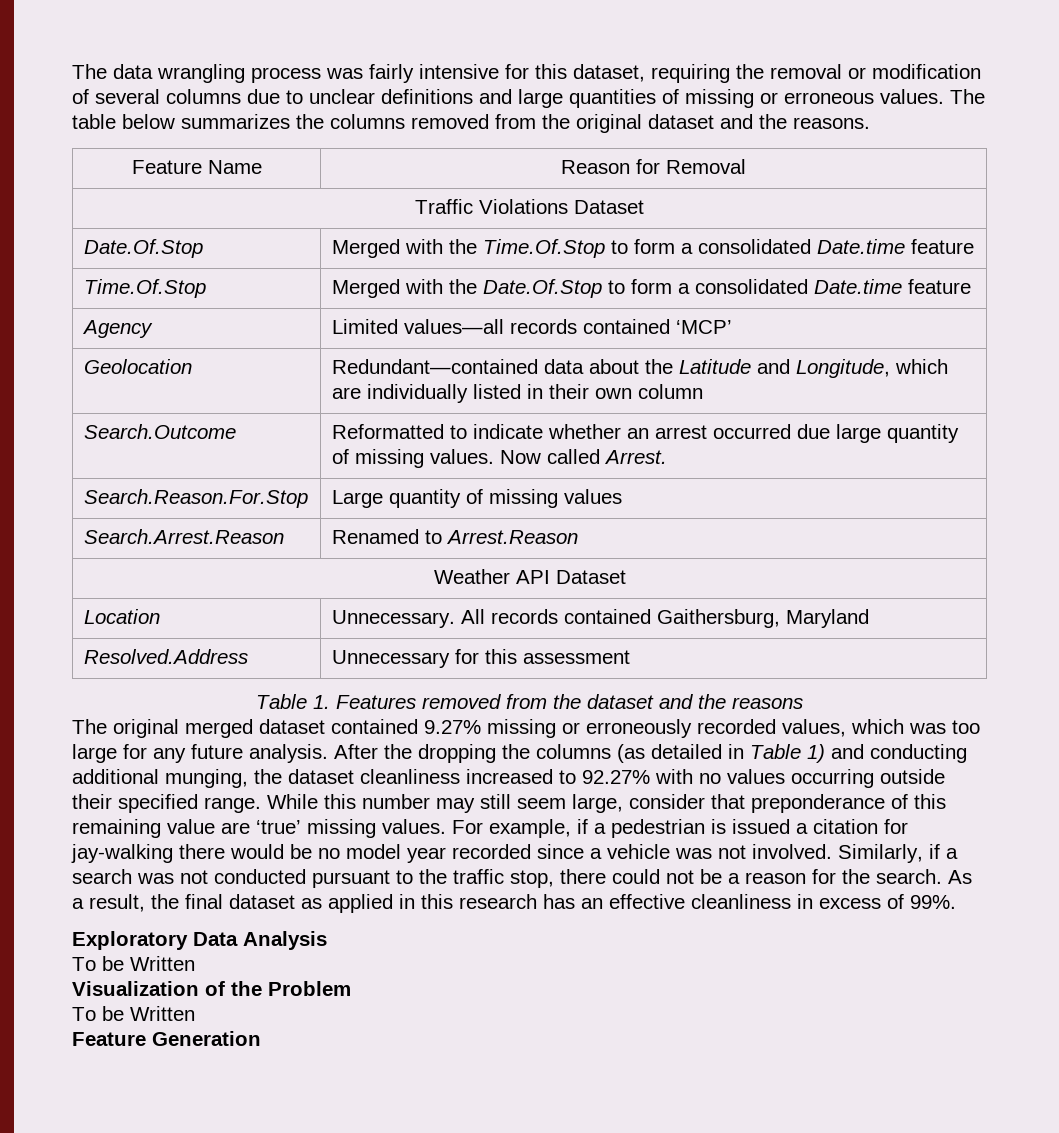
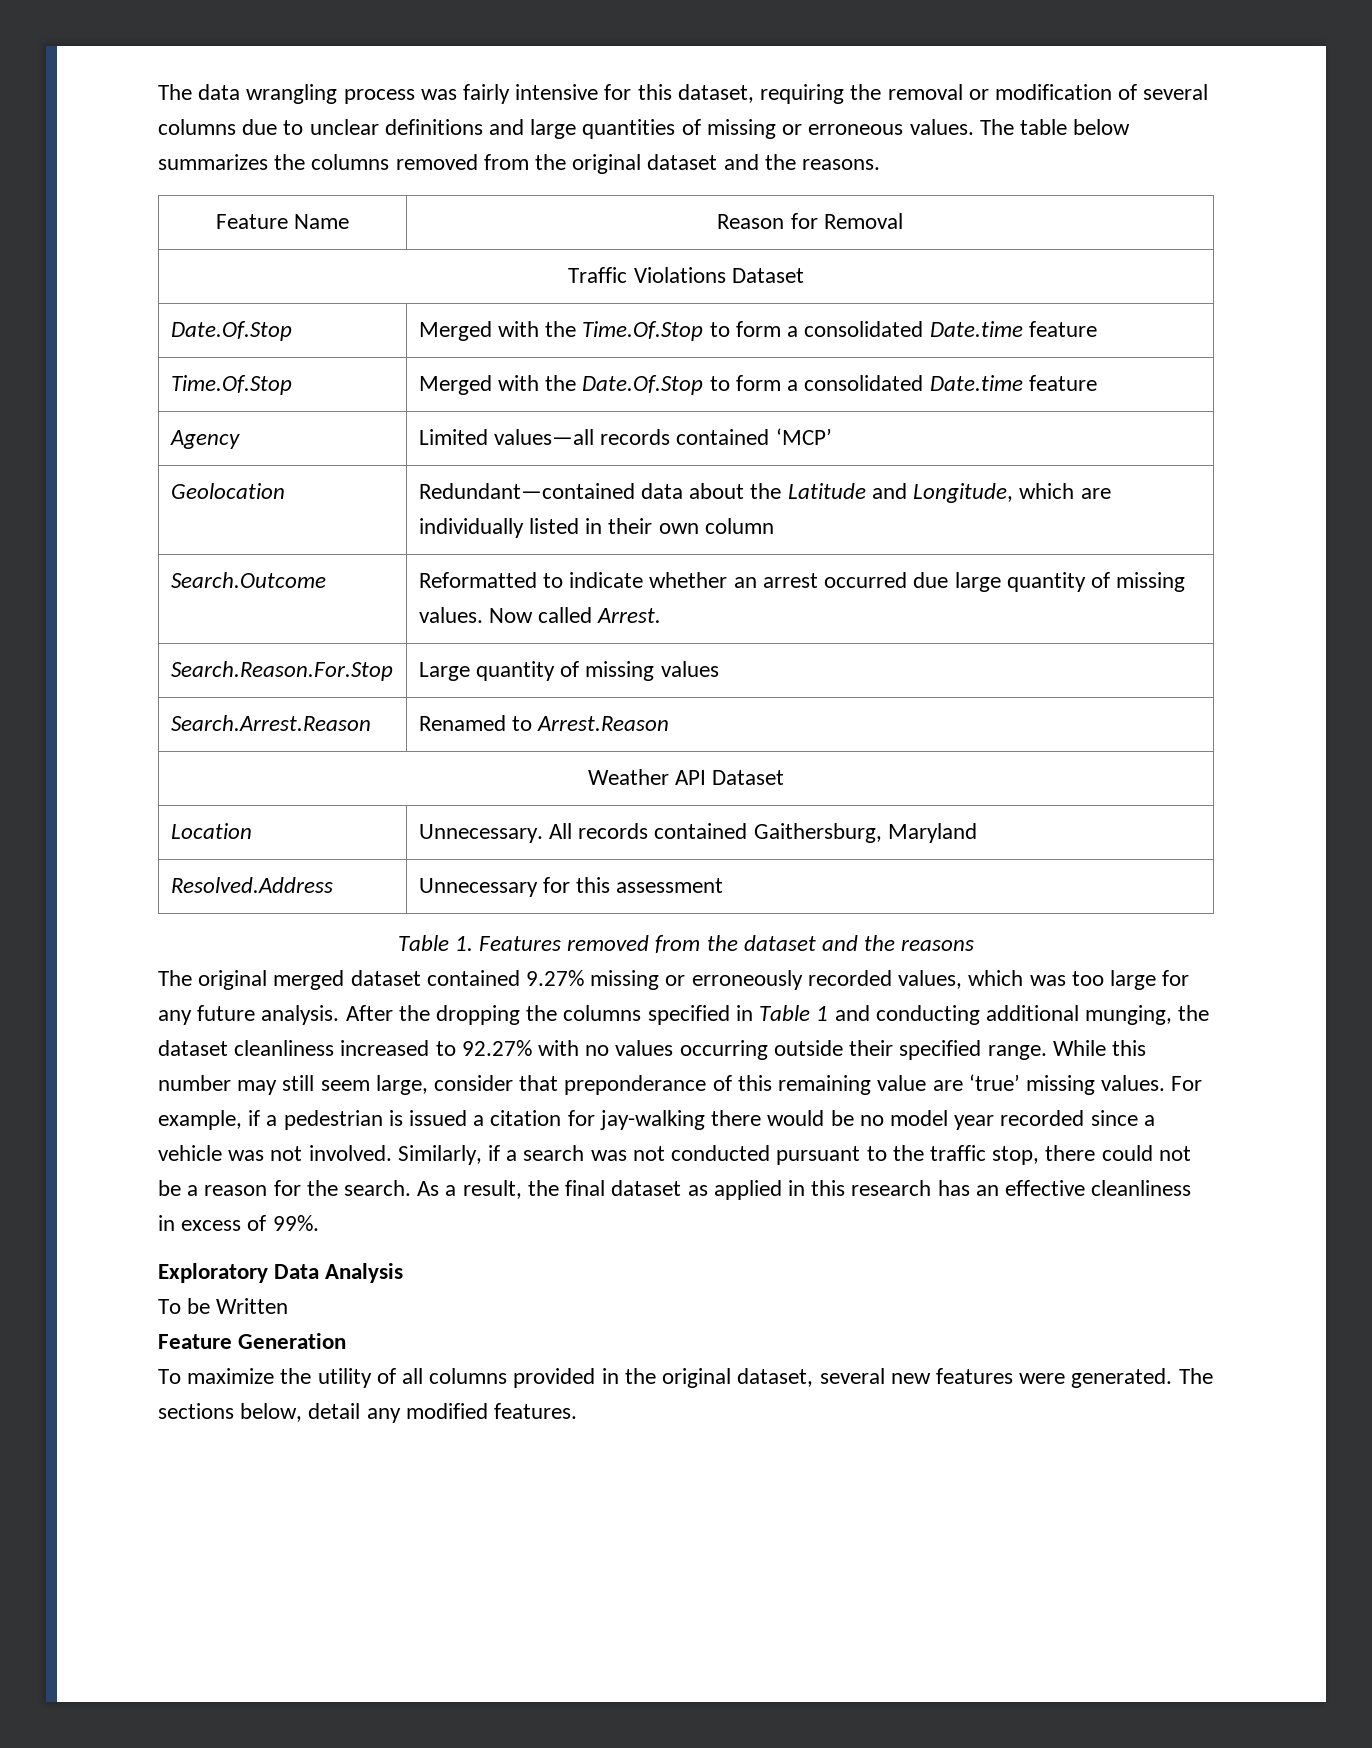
[617,744,722,763] (as detailed -> [647,1005,730,1025] specified
[807,744,825,763] 1) -> [816,1006,829,1021] 1
[72,981,351,996] [72,1006,195,1021] [72,1031,261,1046] Visualization of the Problem // To be Written // Feature Generation -> [158,1333,347,1349] [158,1368,1213,1388] [158,1403,578,1423] Feature Generation // To maximize the utility of all columns provided in the original dataset, several new features were generated. The sections below, detail any modified features.

